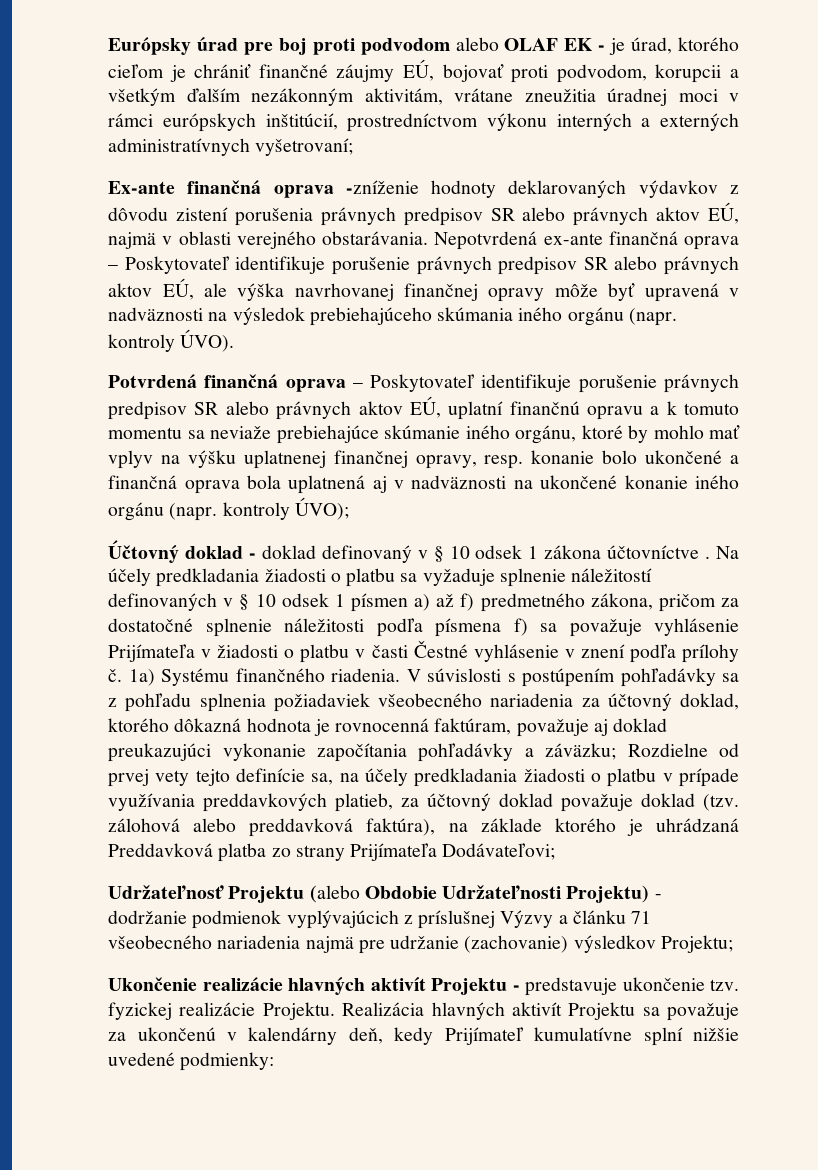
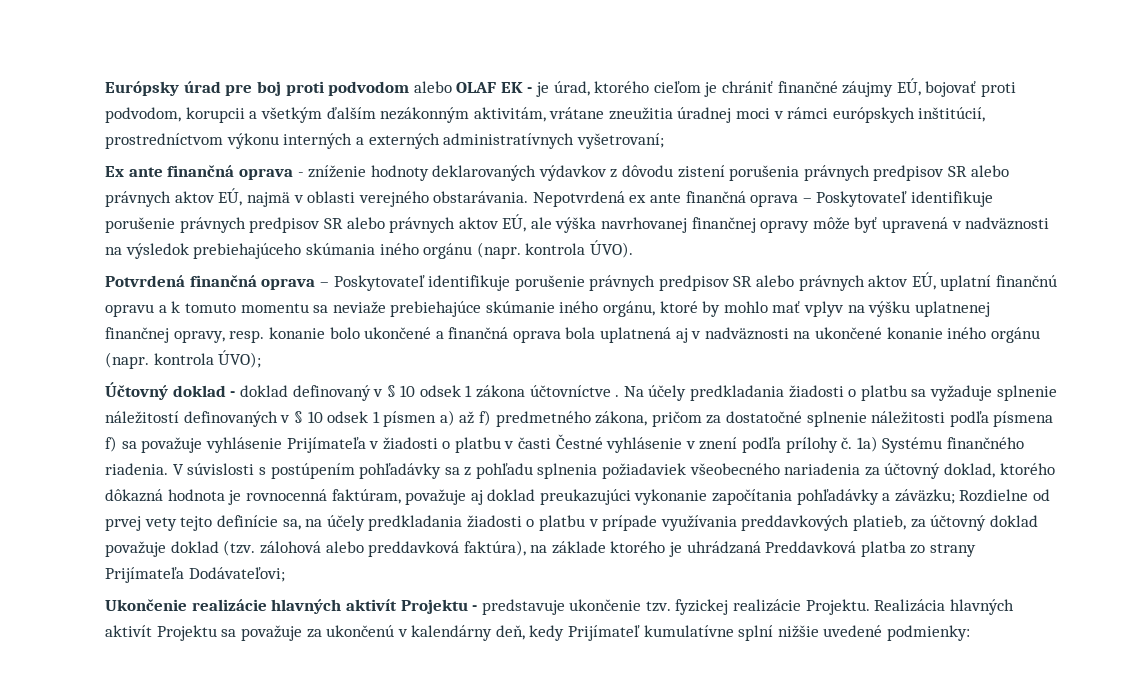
[108,180,419,198] Ex-ante finančná oprava -zníženie -> [105,165,367,180] Ex ante finančná oprava - zníženie
[543,233,603,245] ex-ante -> [629,193,682,203] ex ante
[108,334,176,352] kontroly -> [525,243,586,255] kontrola
[222,502,290,520] kontroly -> [153,353,214,365] kontrola
[108,885,662,903] [108,910,652,929] [108,935,733,954] // Udržateľnosť Projektu (alebo Obdobie Udržateľnosti Projektu) - dodržanie podmienok vyplývajúcich z príslušnej Výzvy a článku 71 všeobecného nariadenia najmä pre udržanie (zachovanie) výsledkov Projektu; -> (285, 574) none

